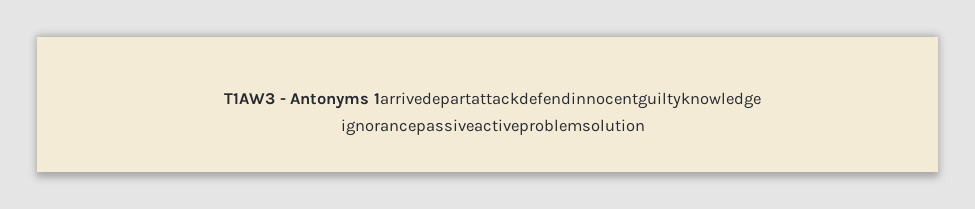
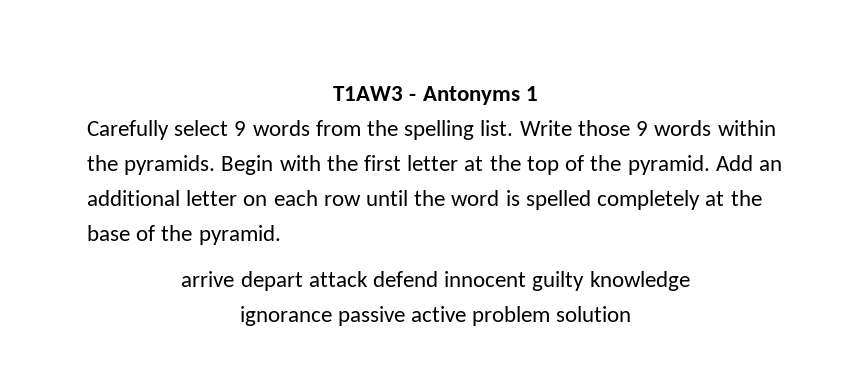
[373,92,761,109] [340,119,645,136] 1arrivedepartattackdefendinnocentguiltyknowledge // ignorancepassiveactiveproblemsolution -> [525,86,538,101] [87,120,776,140] [87,155,782,175] [87,190,762,210] [87,225,281,245] [181,271,690,291] [239,306,632,326] 1 // Carefully select 9 words from the spelling list. Write those 9 words within the pyramids. Begin with the first letter at the top of the pyramid. Add an additional letter on each row until the word is spelled completely at the base of the pyramid. // arrive depart attack defend innocent guilty knowledge // ignorance passive active problem solution

